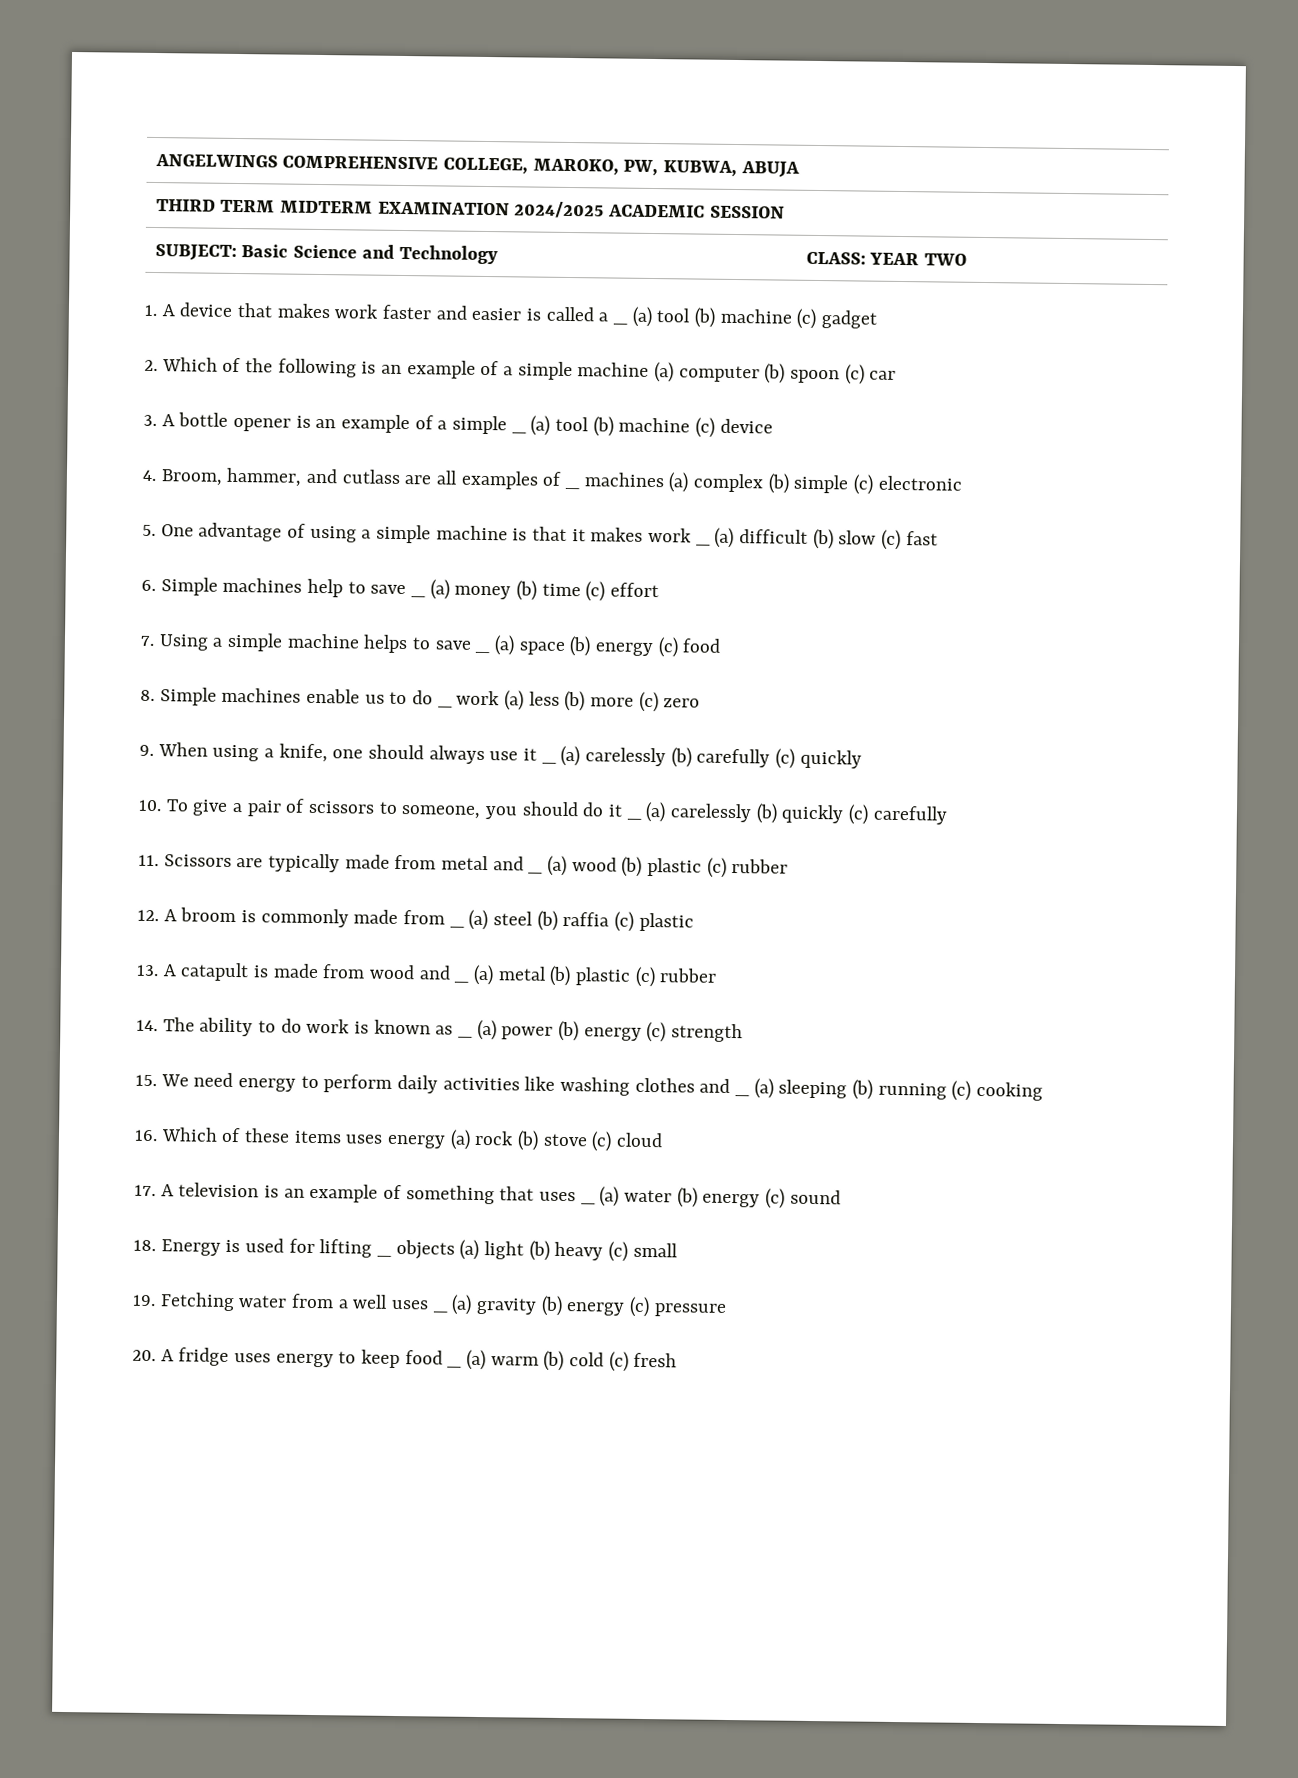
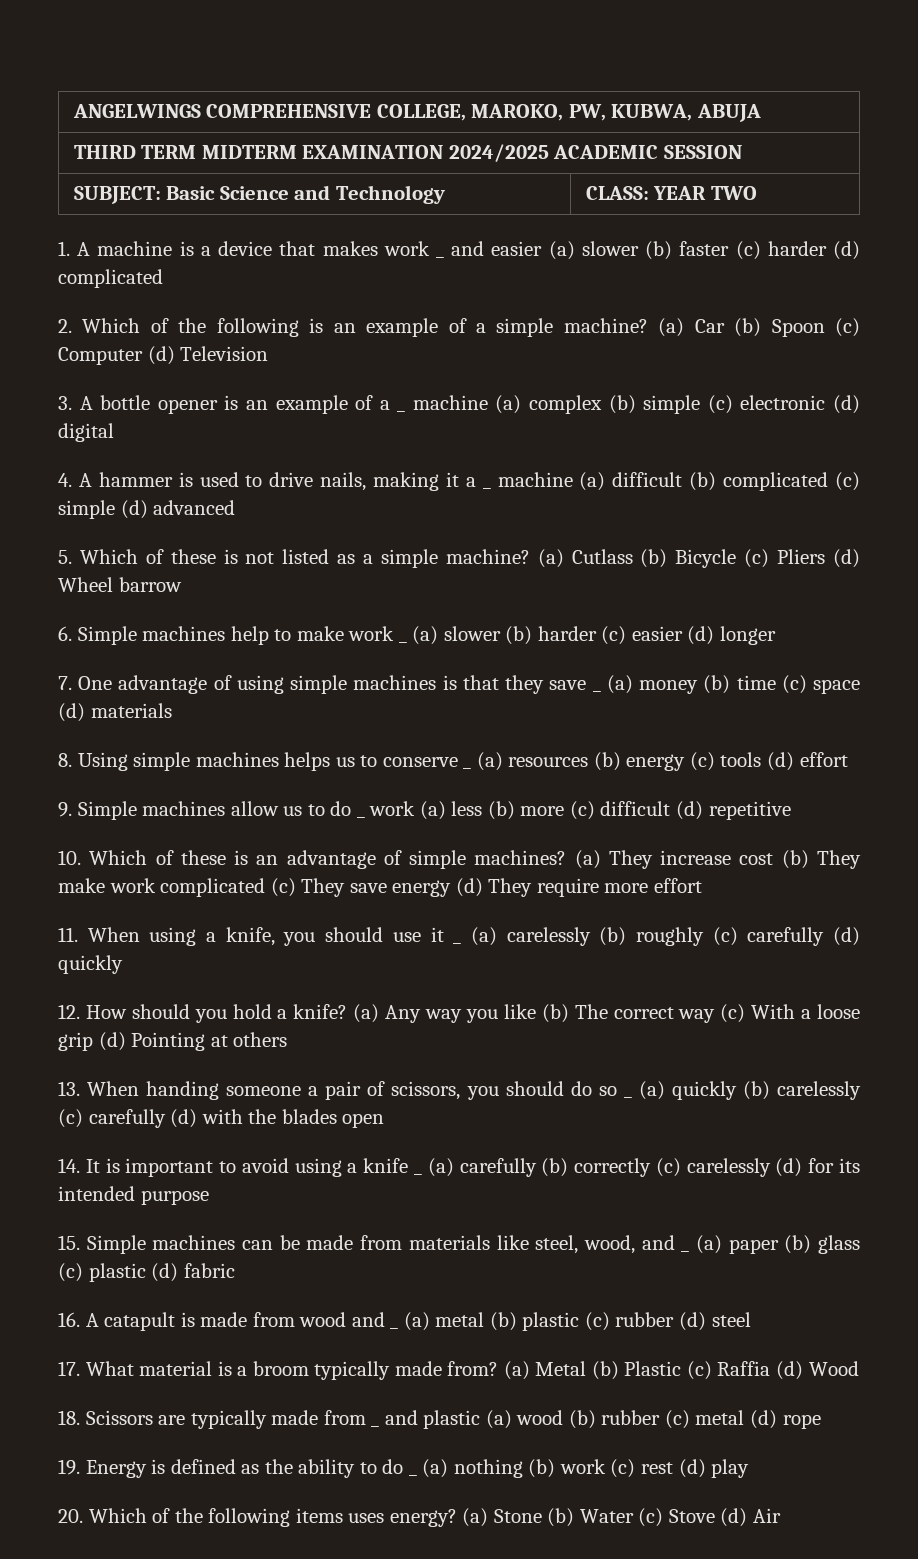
(176, 310) none -> [97,241,211,256] machine is a
[382,304,433,320] faster -> [436,256,445,258] _
[526,306,878,329] is called a _ (a) tool (b) machine (c) gadget -> [548,241,860,260] [58,269,163,288] (a) slower (b) faster (c) harder (d) complicated
[577,362,897,385] machine (a) computer (b) spoon (c) car -> [563,318,860,337] [58,346,269,365] machine? (a) Car (b) Spoon (c) Computer (d) Television
[452,415,773,438] [142,467,665,490] simple _ (a) tool (b) machine (c) device // 4. Broom, hammer, and cutlass are all examples of _ machines -> [397,410,406,412] [412,395,488,410] _ machine
[142,522,938,551] // 5. One advantage of using a simple machine is that it makes work _ (a) difficult (b) slow (c) fast -> [833,395,860,414] [58,423,114,442] [58,472,476,491] [482,487,491,489] [497,472,860,491] [58,500,236,519] [58,549,860,568] [58,577,182,592] (d) digital // 4. A hammer is used to drive nails, making it a _ machine (a) difficult (b) complicated (c) simple (d) advanced // 5. Which of these is not listed as a simple machine? (a) Cutlass (b) Bicycle (c) Pliers (d) Wheel barrow
(366, 587) none -> [296,626,395,641] [398,626,777,645] [58,675,545,694] make work _ (a) slower (b) harder (c) easier (d) longer // 7. One advantage of using simple machines is that they
[610,582,660,598] [140,632,722,658] [140,687,361,706] effort // 7. Using a simple machine helps to save _ (a) space (b) energy (c) food // 8. Simple machines enable -> [813,679,861,694] [58,703,172,722] [58,752,458,771] [463,752,848,771] [58,801,279,820] space (d) materials // 8. Using simple machines helps us to conserve _ (a) resources (b) energy (c) tools (d) effort // 9. Simple machines allow
[663,698,701,708] [139,744,154,757] zero // 9. -> [600,801,791,820] [58,850,861,869] [58,878,702,897] [58,927,78,942] difficult (d) repetitive // 10. Which of these is an advantage of simple machines? (a) They increase cost (b) They make work complicated (c) They save energy (d) They require more effort // 11.
[332,744,485,765] one should always -> [283,927,384,946] you should
[696,748,862,769] [138,798,481,819] carefully (c) quickly // 10. To give a pair of scissors to someone, -> [635,927,860,946] [58,955,123,974] [58,1004,861,1023] [58,1032,288,1051] [58,1081,461,1100] roughly (c) carefully (d) quickly // 12. How should you hold a knife? (a) Any way you like (b) The correct way (c) With a loose grip (d) Pointing at others // 13. When handing someone a pair of scissors,
[608,801,948,825] [138,853,789,878] [137,907,610,931] it _ (a) carelessly (b) quickly (c) carefully // 11. Scissors are typically made from metal and _ (a) wood (b) plastic (c) rubber // 12. A broom is commonly made from _ (a) steel (b) raffia -> [598,1086,617,1096] [623,1081,861,1100] [58,1109,385,1128] [58,1158,409,1177] [413,1158,861,1177] [58,1186,209,1205] [58,1235,675,1254] [681,1235,860,1254] so _ (a) quickly (b) carelessly (c) carefully (d) with the blades open // 14. It is important to avoid using a knife _ (a) carefully (b) correctly (c) carelessly (d) for its intended purpose // 15. Simple machines can be made from materials like steel, wood, and _ (a) paper (b) glass
[136,964,159,977] // 13. -> [151,1263,235,1282] [58,1312,80,1327] (d) fabric // 16.
[136,1017,744,1043] [135,1072,731,1096] [735,1078,1044,1101] [134,1127,664,1152] [134,1182,841,1209] [133,1238,678,1262] [132,1292,727,1318] [132,1347,678,1372] // 14. The ability to do work is known as _ (a) power (b) energy (c) strength // 15. We need energy to perform daily activities like washing clothes and _ (a) sleeping (b) running (c) cooking // 16. Which of these items uses energy (a) rock (b) stove (c) cloud // 17. A television is an example of something that uses _ (a) water (b) energy (c) sound // 18. Energy is used for lifting _ objects (a) light (b) heavy (c) small // 19. Fetching water from a well uses _ (a) gravity (b) energy (c) pressure // 20. A fridge uses energy to keep food _ (a) warm (b) cold (c) fresh -> [679,1312,751,1331] [58,1361,859,1380] [58,1410,366,1429] [371,1425,380,1427] [384,1410,821,1429] [58,1459,404,1478] [408,1459,750,1478] [58,1508,782,1527] (d) steel // 17. What material is a broom typically made from? (a) Metal (b) Plastic (c) Raffia (d) Wood // 18. Scissors are typically made from _ and plastic (a) wood (b) rubber (c) metal (d) rope // 19. Energy is defined as the ability to do _ (a) nothing (b) work (c) rest (d) play // 20. Which of the following items uses energy? (a) Stone (b) Water (c) Stove (d) Air

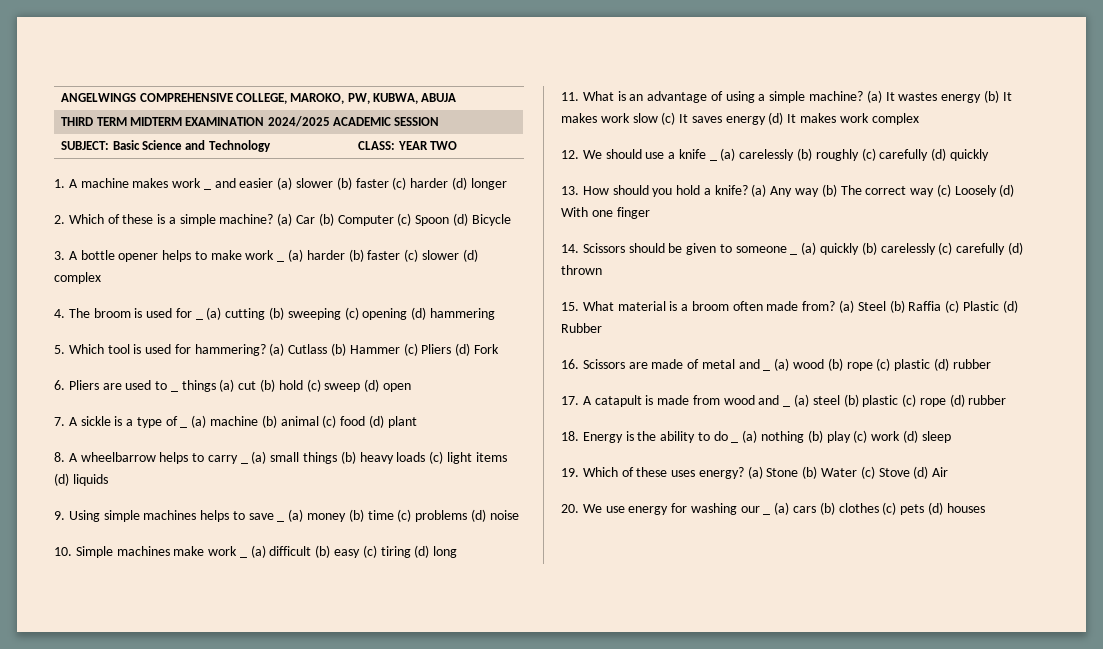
[179,241,316,256] is a device that -> (129, 183) none
[58,269,163,288] complicated -> [470,178,507,190] longer
[178,318,467,337] the following is an example of -> [122,214,166,224] these is
[771,318,860,337] [58,346,269,365] Spoon (c) Computer (d) Television -> [337,213,511,226] Computer (c) Spoon (d) Bicycle
[224,395,390,414] [397,410,406,412] [412,395,860,414] [58,423,114,442] [58,472,476,491] [482,487,491,489] [497,472,860,491] [58,500,236,519] [58,549,860,568] [58,577,182,592] [58,626,269,645] is an example of a _ machine (a) complex (b) simple (c) electronic (d) digital // 4. A hammer is used to drive nails, making it a _ machine (a) difficult (b) complicated (c) simple (d) advanced // 5. Which of these is not listed as a simple machine? (a) Cutlass (b) Bicycle (c) Pliers (d) Wheel barrow // 6. Simple machines help -> [162,250,192,262] helps
[443,626,777,645] [58,675,545,694] slower (b) harder (c) easier (d) longer // 7. One advantage of using simple machines is that they -> [306,249,478,262] [54,272,101,284] [54,308,192,318] [195,307,495,320] [54,343,499,356] [54,380,168,390] [170,379,411,392] [54,416,178,428] [180,415,417,428] [54,451,507,464] [54,473,108,486] [54,510,245,522] harder (b) faster (c) slower (d) complex // 4. The broom is used for _ (a) cutting (b) sweeping (c) opening (d) hammering // 5. Which tool is used for hammering? (a) Cutlass (b) Hammer (c) Pliers (d) Fork // 6. Pliers are used to _ things (a) cut (b) hold (c) sweep (d) open // 7. A sickle is a type of _ (a) machine (b) animal (c) food (d) plant // 8. A wheelbarrow helps to carry _ (a) small things (b) heavy loads (c) light items (d) liquids // 9. Using simple machines helps to
[813,679,861,694] [58,703,172,722] [58,752,458,771] [463,752,848,771] [58,801,352,820] [356,816,365,818] [369,801,791,820] [58,850,861,869] [58,878,702,897] [58,927,444,946] space (d) materials // 8. Using simple machines helps us to conserve _ (a) resources (b) energy (c) tools (d) effort // 9. Simple machines allow us to do _ work (a) less (b) more (c) difficult (d) repetitive // 10. Which of these is an advantage of simple machines? (a) They increase cost (b) They make work complicated (c) They save energy (d) They require more effort // 11. When using a knife, you should use it -> [415,509,519,522] [54,546,238,558] [239,545,458,558] [561,90,1012,103] [561,112,919,125] [561,149,706,159] problems (d) noise // 10. Simple machines make work _ (a) difficult (b) easy (c) tiring (d) long // 11. What is an advantage of using a simple machine? (a) It wastes energy (b) It makes work slow (c) It saves energy (d) It makes work complex // 12. We should use a knife
[58,1004,80,1019] 12. -> [561,186,579,195] 13.
[465,1004,536,1023] you like -> (820, 192) none
[751,1004,861,1019] [58,1032,288,1051] [58,1081,617,1100] With a loose grip (d) Pointing at others // 13. When handing someone a pair of scissors, you should do so -> [954,184,1015,197] [561,207,650,219] [561,243,787,255] Loosely (d) With one finger // 14. Scissors should be given to someone
[201,1109,385,1128] [58,1158,409,1177] [413,1158,861,1177] [58,1186,209,1205] [58,1235,675,1254] [681,1235,860,1254] with the blades open // 14. It is important to avoid using a knife _ (a) carefully (b) correctly (c) carelessly (d) for its intended purpose // 15. Simple machines can be made from materials like steel, wood, and _ (a) paper (b) glass -> [561,265,602,275] [561,300,1018,313] [561,323,602,333] [561,359,760,369] [763,358,873,371] thrown // 15. What material is a broom often made from? (a) Steel (b) Raffia (c) Plastic (d) Rubber // 16. Scissors are made of metal and _ (a) wood (b) rope
[183,1263,235,1278] [58,1312,80,1327] fabric // 16. -> [952,359,991,369] [561,396,579,405] rubber // 17.
[435,1312,485,1327] metal -> [812,395,840,405] steel
[615,1312,751,1331] [58,1361,859,1380] [58,1410,366,1429] [371,1425,380,1427] [384,1410,821,1429] [58,1459,260,1478] rubber (d) steel // 17. What material is a broom typically made from? (a) Metal (b) Plastic (c) Raffia (d) Wood // 18. Scissors are typically made from _ and plastic (a) wood (b) rubber (c) metal (d) rope // 19. Energy is defined as -> [919,394,1007,407] [561,431,634,443] rope (d) rubber // 18. Energy is
[559,1459,750,1478] [58,1508,343,1527] work (c) rest (d) play // 20. Which of the following items -> [826,430,951,443] [561,467,668,477] play (c) work (d) sleep // 19. Which of these
(782, 1515) none -> [561,503,760,515] [763,502,985,515] // 20. We use energy for washing our _ (a) cars (b) clothes (c) pets (d) houses

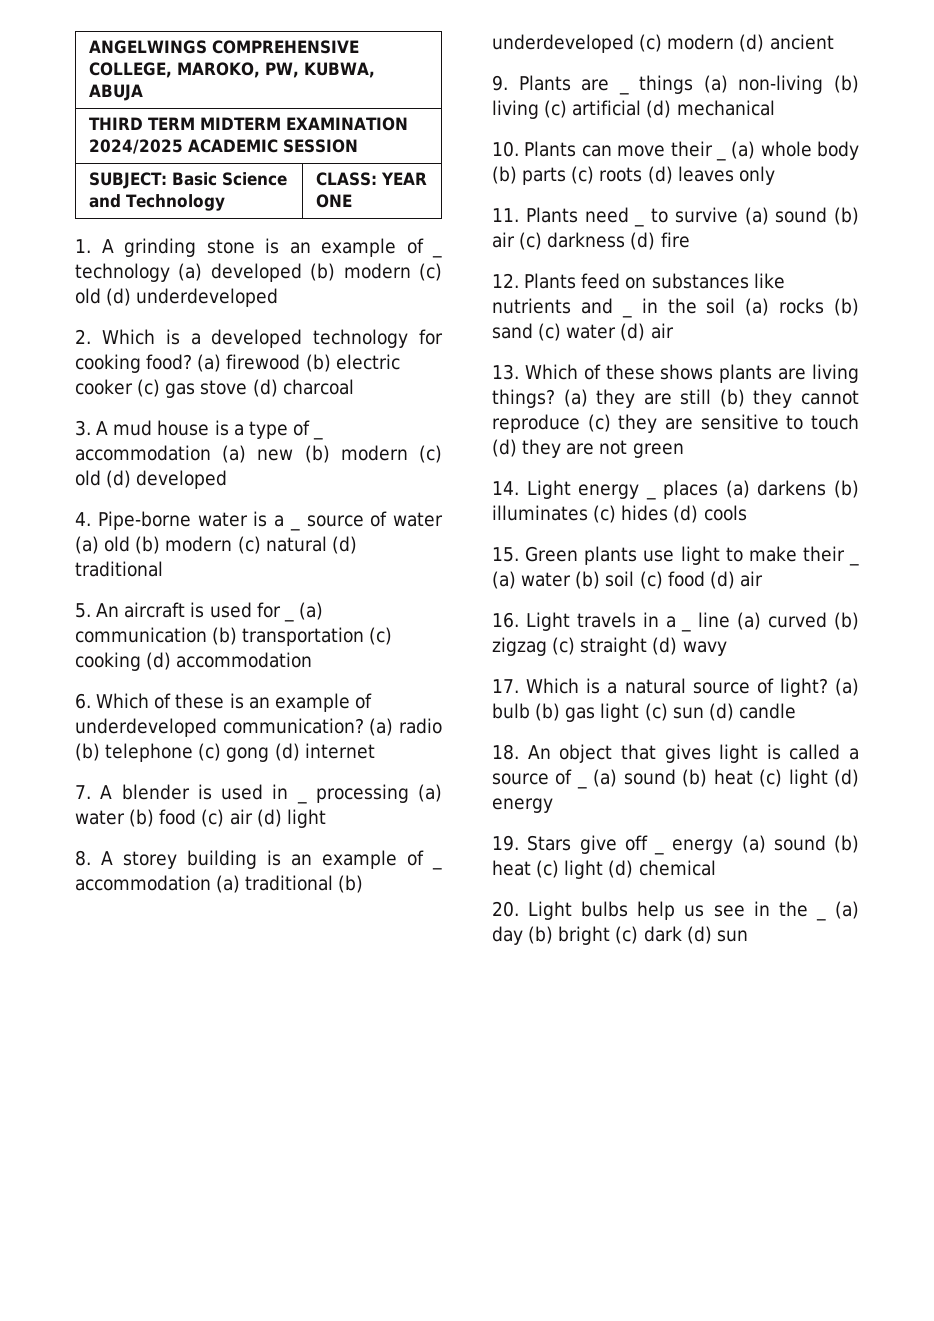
[429,141,457,150] TWO -> [315,194,352,208] ONE
[80,178,202,188] [203,188,211,190] [214,177,507,190] [54,213,511,226] [54,250,275,262] [277,249,478,262] [54,272,101,284] [54,308,131,318] machine makes work _ and easier (a) slower (b) faster (c) harder (d) longer // 2. Which of these is a simple machine? (a) Car (b) Computer (c) Spoon (d) Bicycle // 3. A bottle opener helps to make work _ (a) harder (b) faster (c) slower (d) complex // 4. The broom -> [124,238,442,258] [75,263,442,282] [75,288,279,307] [75,329,444,348] [75,354,400,373] [75,379,354,398] [75,420,324,440] [75,445,443,463] [75,470,228,489] [75,511,443,531] [75,536,357,554] [75,561,163,577] [75,602,186,618] grinding stone is an example of _ technology (a) developed (b) modern (c) old (d) underdeveloped // 2. Which is a developed technology for cooking food? (a) firewood (b) electric cooker (c) gas stove (d) charcoal // 3. A mud house is a type of _ accommodation (a) new (b) modern (c) old (d) developed // 4. Pipe-borne water is a _ source of water (a) old (b) modern (c) natural (d) traditional // 5. An aircraft
[225,307,495,320] [54,343,499,356] [54,380,168,390] [170,379,411,392] [54,416,178,428] [180,415,417,428] [54,451,507,464] [54,473,108,486] [54,510,274,522] [277,509,519,522] [54,546,238,558] [239,545,458,558] [561,90,1012,103] [561,112,919,125] [561,149,706,159] [709,148,989,161] [561,184,1015,197] [561,207,650,219] [561,243,787,255] [790,242,1023,255] [561,265,602,275] [561,300,1018,313] [561,323,602,333] [561,359,760,369] [763,358,991,371] [561,395,780,407] [783,394,1007,407] [561,431,728,443] [731,430,951,443] [561,466,949,479] [561,503,760,515] [763,502,985,515] cutting (b) sweeping (c) opening (d) hammering // 5. Which tool is used for hammering? (a) Cutlass (b) Hammer (c) Pliers (d) Fork // 6. Pliers are used to _ things (a) cut (b) hold (c) sweep (d) open // 7. A sickle is a type of _ (a) machine (b) animal (c) food (d) plant // 8. A wheelbarrow helps to carry _ (a) small things (b) heavy loads (c) light items (d) liquids // 9. Using simple machines helps to save _ (a) money (b) time (c) problems (d) noise // 10. Simple machines make work _ (a) difficult (b) easy (c) tiring (d) long // 11. What is an advantage of using a simple machine? (a) It wastes energy (b) It makes work slow (c) It saves energy (d) It makes work complex // 12. We should use a knife _ (a) carelessly (b) roughly (c) carefully (d) quickly // 13. How should you hold a knife? (a) Any way (b) The correct way (c) Loosely (d) With one finger // 14. Scissors should be given to someone _ (a) quickly (b) carelessly (c) carefully (d) thrown // 15. What material is a broom often made from? (a) Steel (b) Raffia (c) Plastic (d) Rubber // 16. Scissors are made of metal and _ (a) wood (b) rope (c) plastic (d) rubber // 17. A catapult is made from wood and _ (a) steel (b) plastic (c) rope (d) rubber // 18. Energy is the ability to do _ (a) nothing (b) play (c) work (d) sleep // 19. Which of these uses energy? (a) Stone (b) Water (c) Stove (d) Air // 20. We use energy for washing our _ (a) cars (b) clothes (c) pets (d) houses -> [75,627,393,646] [75,652,313,671] [75,693,372,712] [75,718,443,737] [75,743,375,762] [75,784,289,800] [296,784,442,804] [75,809,326,828] [75,850,442,870] [75,875,364,893] [492,34,834,53] [492,75,859,95] [492,100,775,119] [492,141,859,161] [492,166,775,185] [492,207,859,227] [492,232,690,250] [492,273,785,289] [492,298,632,318] [641,298,859,316] [492,323,674,341] [492,364,859,383] [492,389,859,408] [492,414,859,433] [492,439,684,458] [492,480,859,500] [492,505,747,523] [492,546,859,566] [492,571,763,589] [492,612,859,632] [492,637,727,656] [492,678,859,697] [492,703,796,722] [492,744,859,763] [492,769,859,789] [492,798,553,813] [492,835,859,855] [492,860,716,879] [492,901,859,921] [492,926,748,945] communication (b) transportation (c) cooking (d) accommodation // 6. Which of these is an example of underdeveloped communication? (a) radio (b) telephone (c) gong (d) internet // 7. A blender is used in _ processing (a) water (b) food (c) air (d) light // 8. A storey building is an example of _ accommodation (a) traditional (b) underdeveloped (c) modern (d) ancient // 9. Plants are _ things (a) non-living (b) living (c) artificial (d) mechanical // 10. Plants can move their _ (a) whole body (b) parts (c) roots (d) leaves only // 11. Plants need _ to survive (a) sound (b) air (c) darkness (d) fire // 12. Plants feed on substances like nutrients and _ in the soil (a) rocks (b) sand (c) water (d) air // 13. Which of these shows plants are living things? (a) they are still (b) they cannot reproduce (c) they are sensitive to touch (d) they are not green // 14. Light energy _ places (a) darkens (b) illuminates (c) hides (d) cools // 15. Green plants use light to make their _ (a) water (b) soil (c) food (d) air // 16. Light travels in a _ line (a) curved (b) zigzag (c) straight (d) wavy // 17. Which is a natural source of light? (a) bulb (b) gas light (c) sun (d) candle // 18. An object that gives light is called a source of _ (a) sound (b) heat (c) light (d) energy // 19. Stars give off _ energy (a) sound (b) heat (c) light (d) chemical // 20. Light bulbs help us see in the _ (a) day (b) bright (c) dark (d) sun

